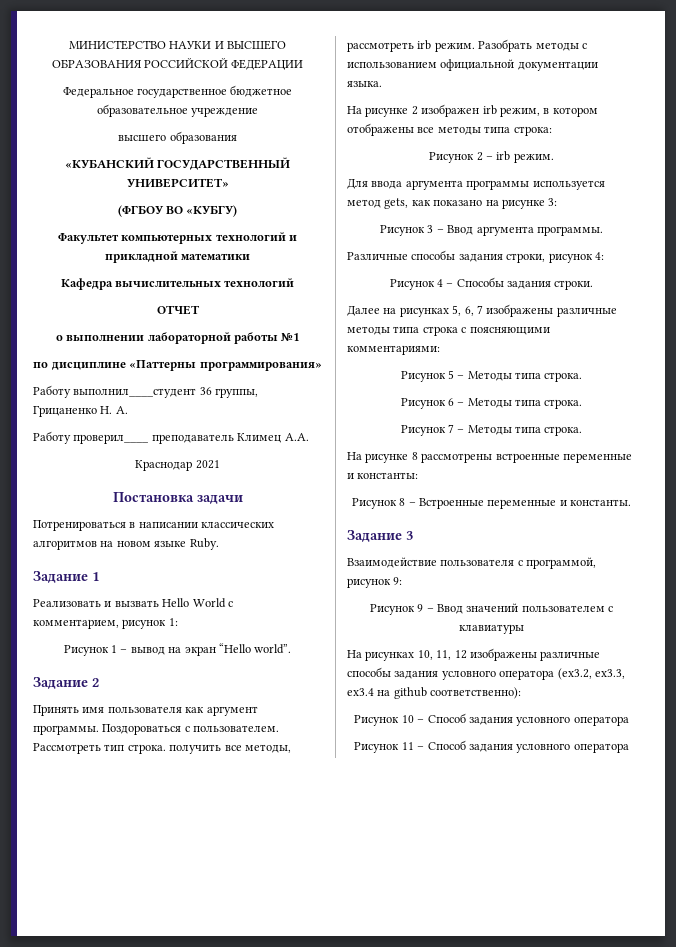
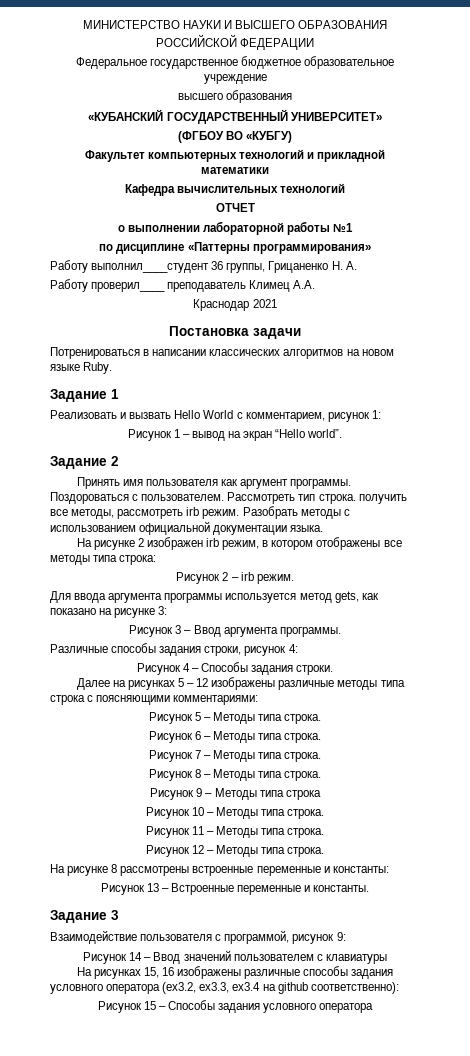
[452,305,483,316] 5, 6, 7 -> [177,678,209,687] 5 – 12
(583, 431) none -> [148,769,322,781] [150,788,321,800] [145,807,325,819] [145,826,325,838] [145,845,325,857] // Рисунок 8 – Методы типа строка. // Рисунок 9 – Методы типа строка // Рисунок 10 – Методы типа строка. // Рисунок 11 – Методы типа строка. // Рисунок 12 – Методы типа строка.
[399,498,406,506] 8 -> [146,883,159,892] 13
[417,604,424,612] 9 -> [129,952,143,961] 14
[417,650,467,660] 10, 11, 12 -> [143,967,174,978] 15, 16
[401,713,629,726] [354,740,629,753] 10 – Способ задания условного оператора // Рисунок 11 – Способ задания условного оператора -> [143,1000,374,1013] 15 – Способы задания условного оператора

